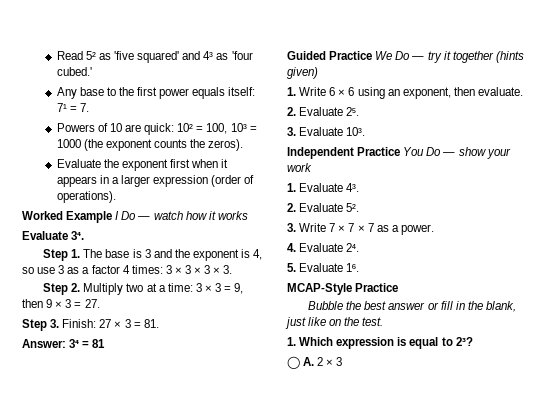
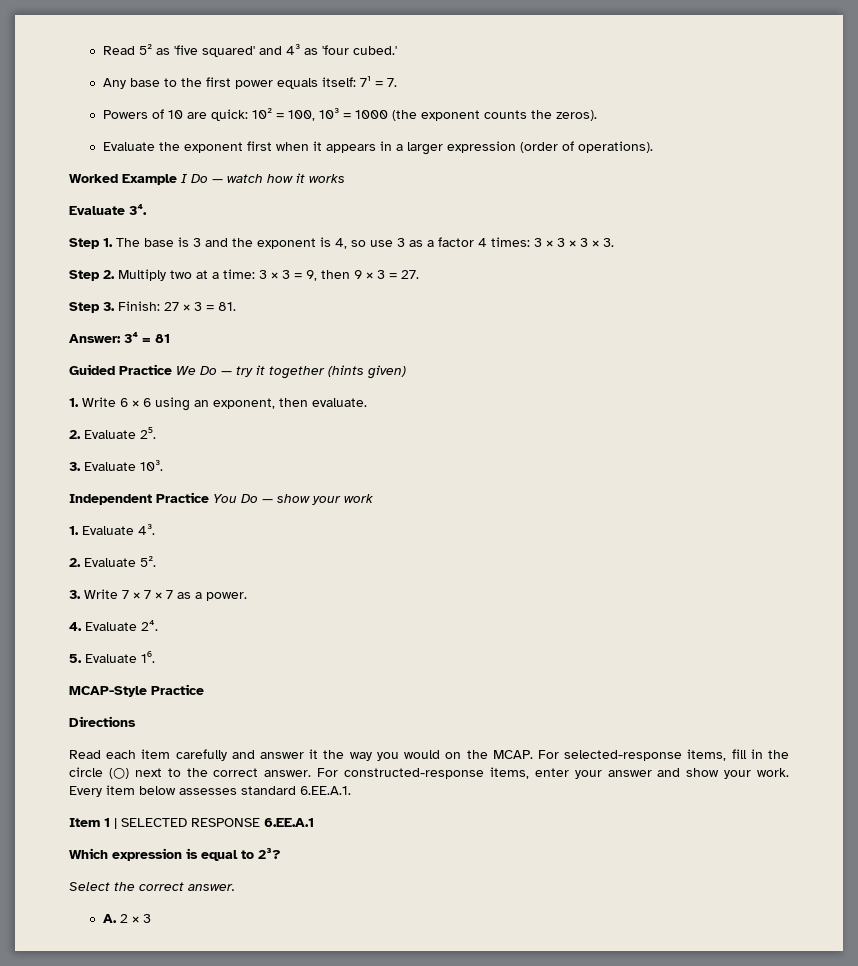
[308,301,516,312] [285,317,384,329] [287,337,296,346] Bubble the best answer or fill in the blank, just like on the test. // 1. -> [69,716,136,727] [69,749,790,761] [69,767,789,779] [69,785,351,797] [69,818,314,829] Directions // Read each item carefully and answer it the way you would on the MCAP. For selected-response items, fill in the circle (○) next to the correct answer. For constructed-response items, enter your answer and show your work. Every item below assesses standard 6.EE.A.1. // Item 1 | SELECTED RESPONSE 6.EE.A.1 //
[287,356,300,369] ◯ -> [69,882,235,891] Select the correct answer. //

